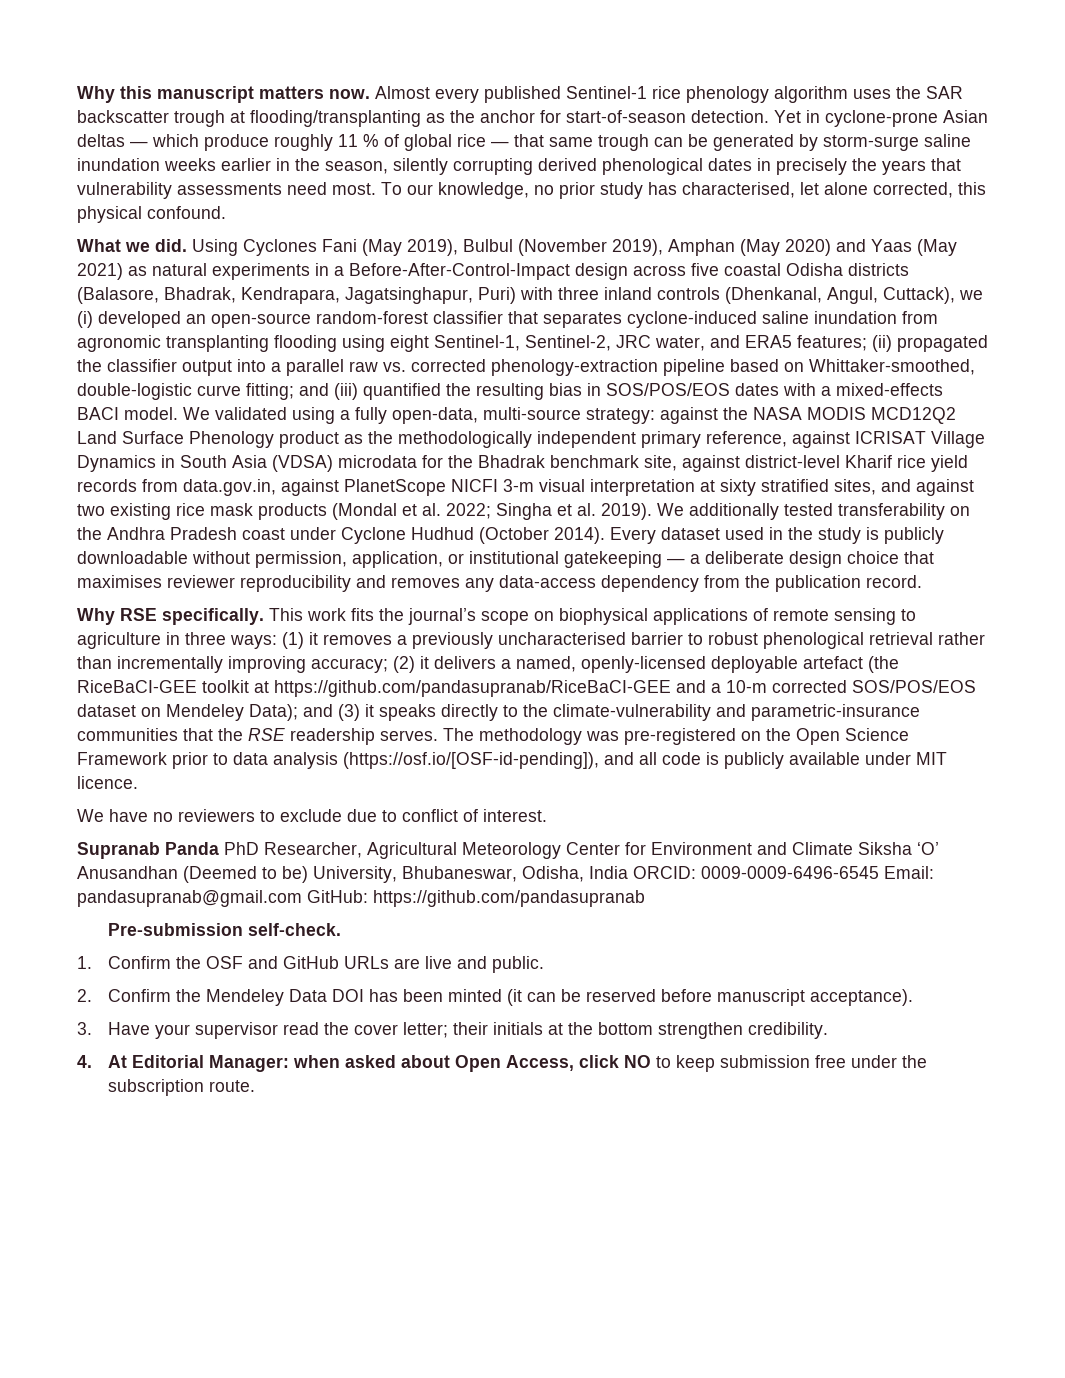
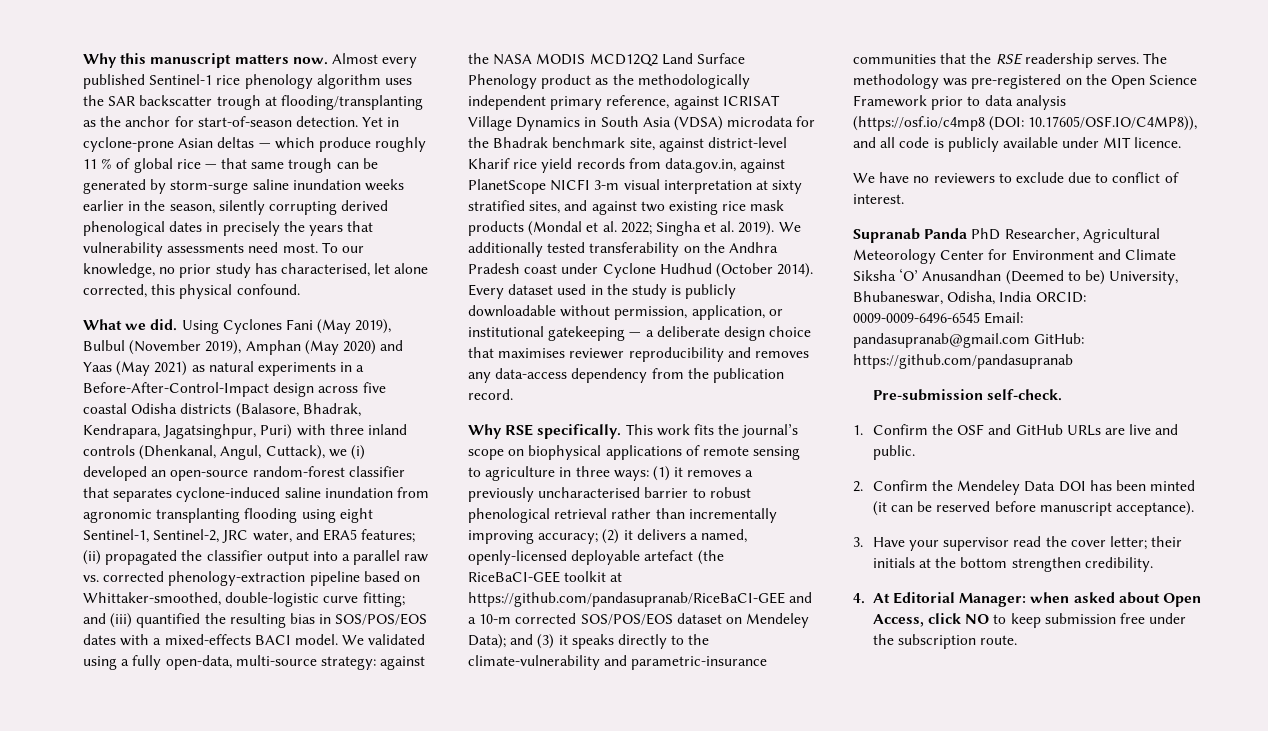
[345,287,473,304] Jagatsinghapur, -> [163,424,257,439] Jagatsinghpur,
[343,752,599,769] (https://osf.io/[OSF-id-pending]), -> [853,116,1198,131] (https://osf.io/c4mp8 (DOI: 10.17605/OSF.IO/C4MP8)),

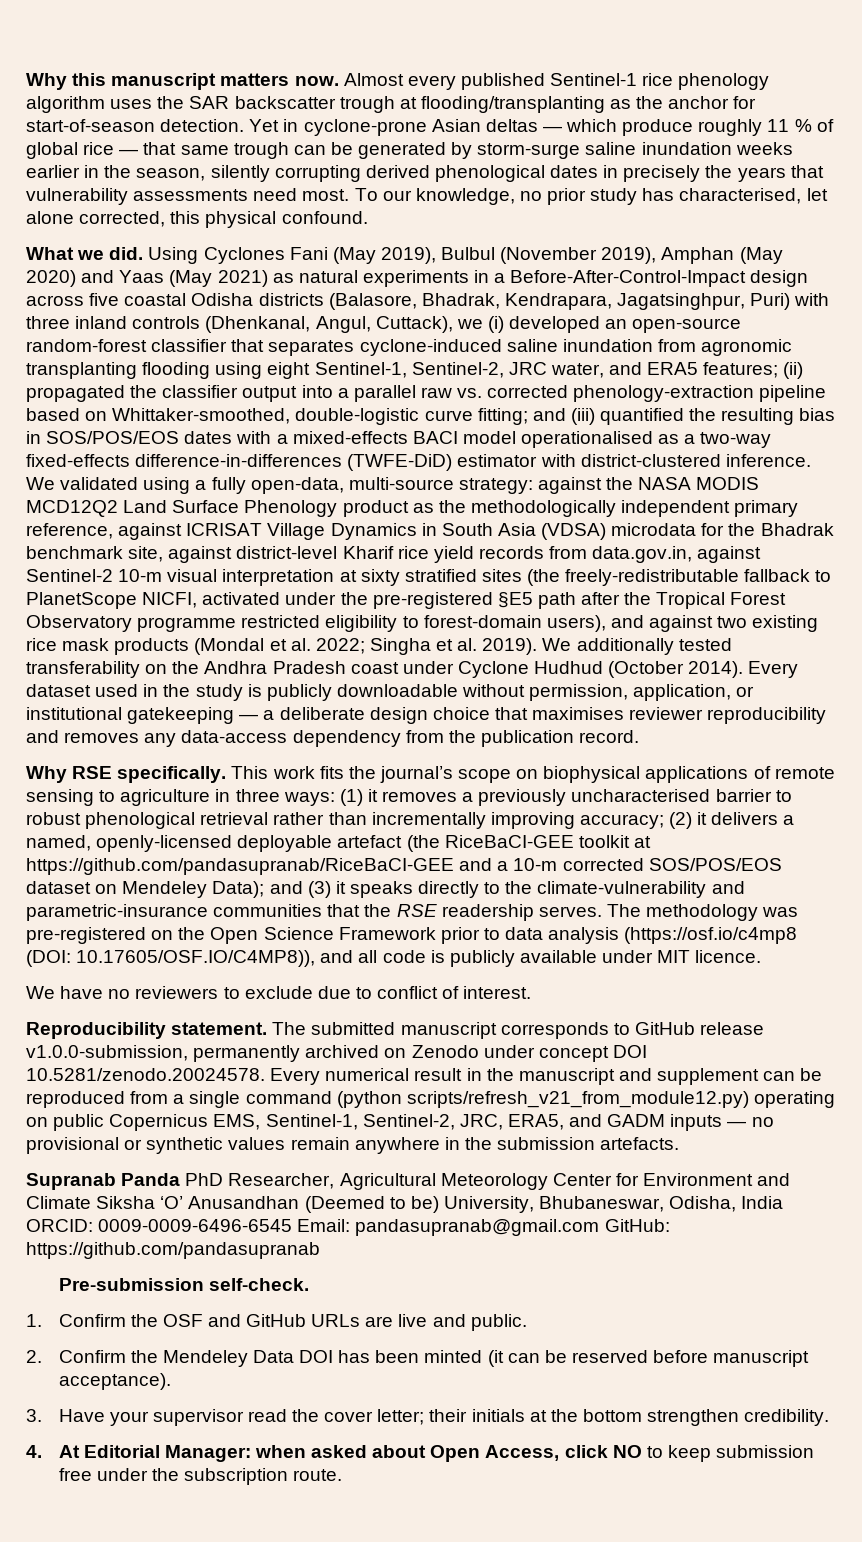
[294,634,338,645] model. -> [462,431,772,448] [26,454,811,471] model operationalised as a two-way fixed-effects difference-in-differences (TWFE-DiD) estimator with district-clustered inference.
[468,179,620,194] PlanetScope NICFI 3-m -> [26,569,163,582] Sentinel-2 10-m
[529,201,561,214] sites, -> [481,569,832,586] [26,592,787,609] [26,615,606,632] sites (the freely-redistributable fallback to PlanetScope NICFI, activated under the pre-registered §E5 path after the Tropical Forest Observatory programme restricted eligibility to forest-domain users),
(904, 199) none -> [26,1022,765,1039] [26,1045,647,1062] [26,1068,823,1085] [26,1091,835,1108] [26,1114,774,1131] [26,1137,680,1154] // Reproducibility statement. The submitted manuscript corresponds to GitHub release v1.0.0-submission, permanently archived on Zenodo under concept DOI 10.5281/zenodo.20024578. Every numerical result in the manuscript and supplement can be reproduced from a single command (python scripts/refresh_v21_from_module12.py) operating on public Copernicus EMS, Sentinel-1, Sentinel-2, JRC, ERA5, and GADM inputs — no provisional or synthetic values remain anywhere in the submission artefacts.

